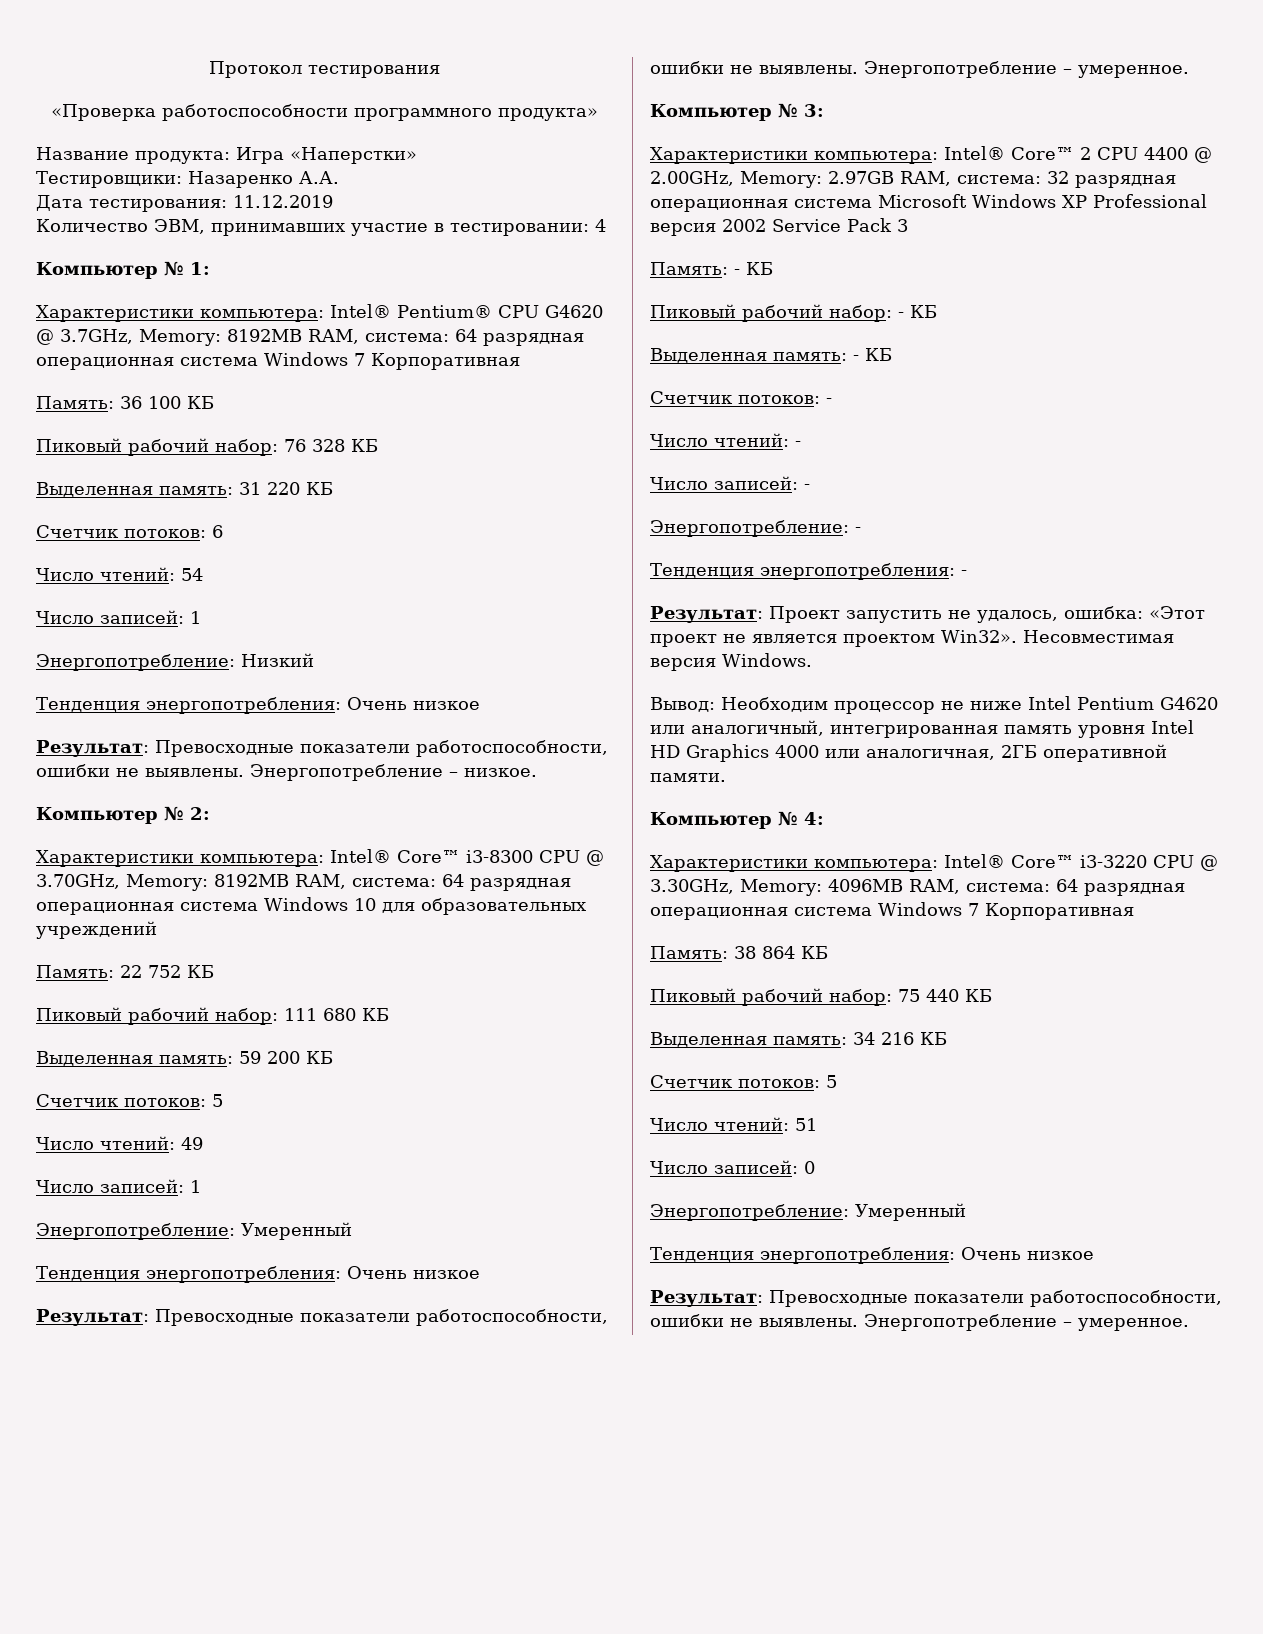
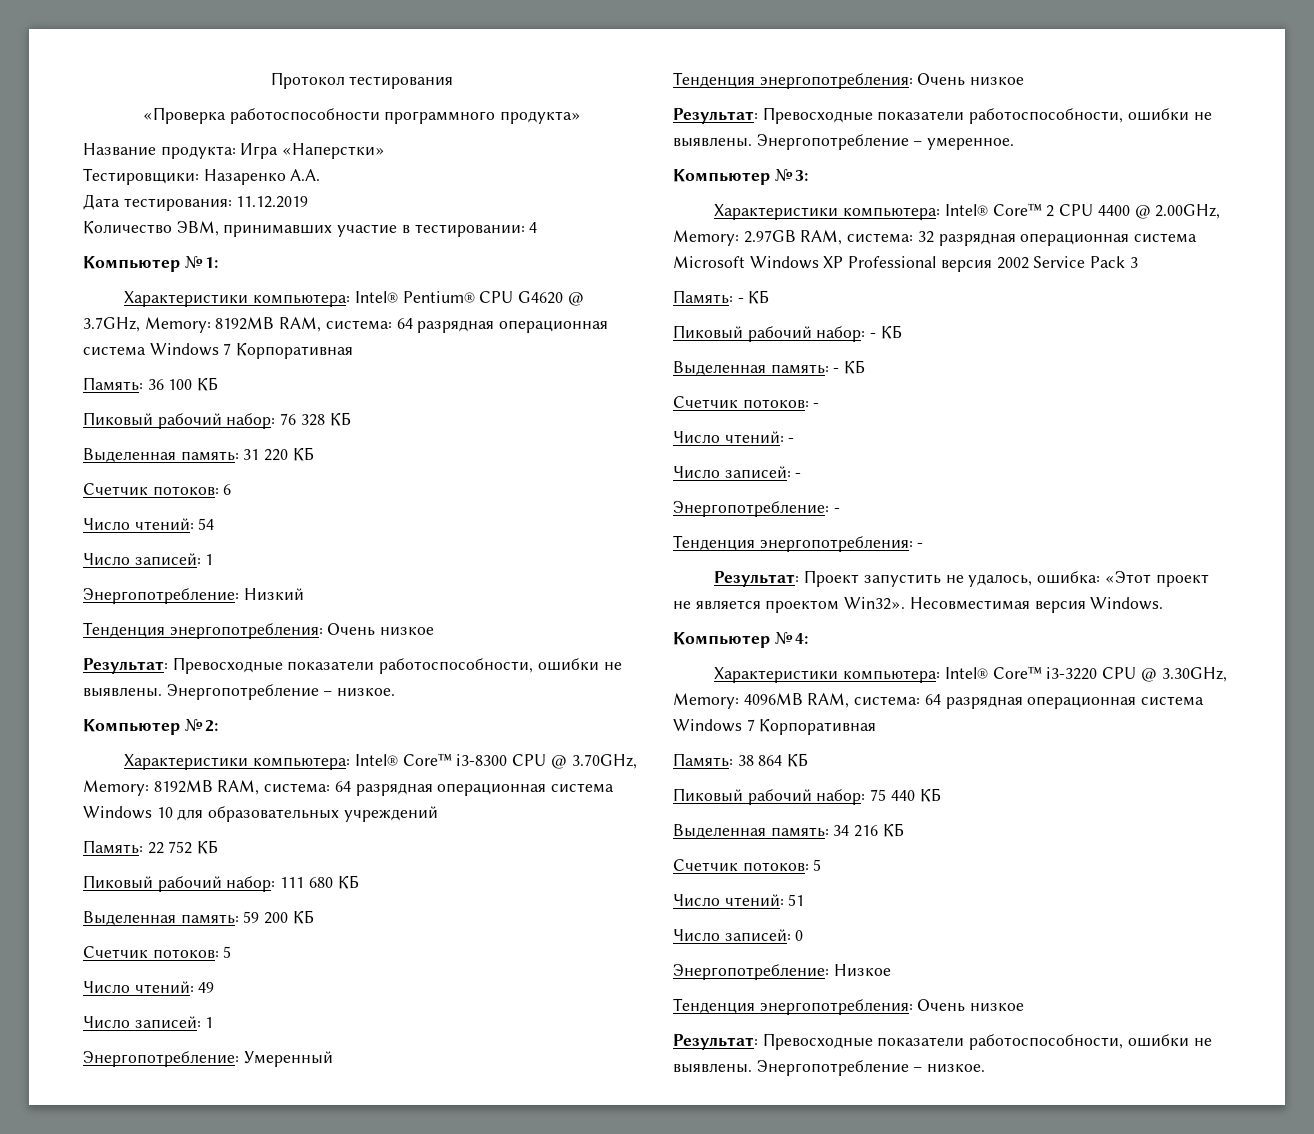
[650,696,1218,714] [650,720,1194,738] [650,744,1167,762] [650,773,726,782] // Вывод: Необходим процессор не ниже Intel Pentium G4620 или аналогичный, интегрированная память уровня Intel HD Graphics 4000 или аналогичная, 2ГБ оперативной памяти. -> (1164, 603) none
[855,1203,966,1221] Умеренный -> [833,964,891,976] Низкое
[1078,1318,1189,1331] умеренное. -> [927,1064,986,1072] низкое.

